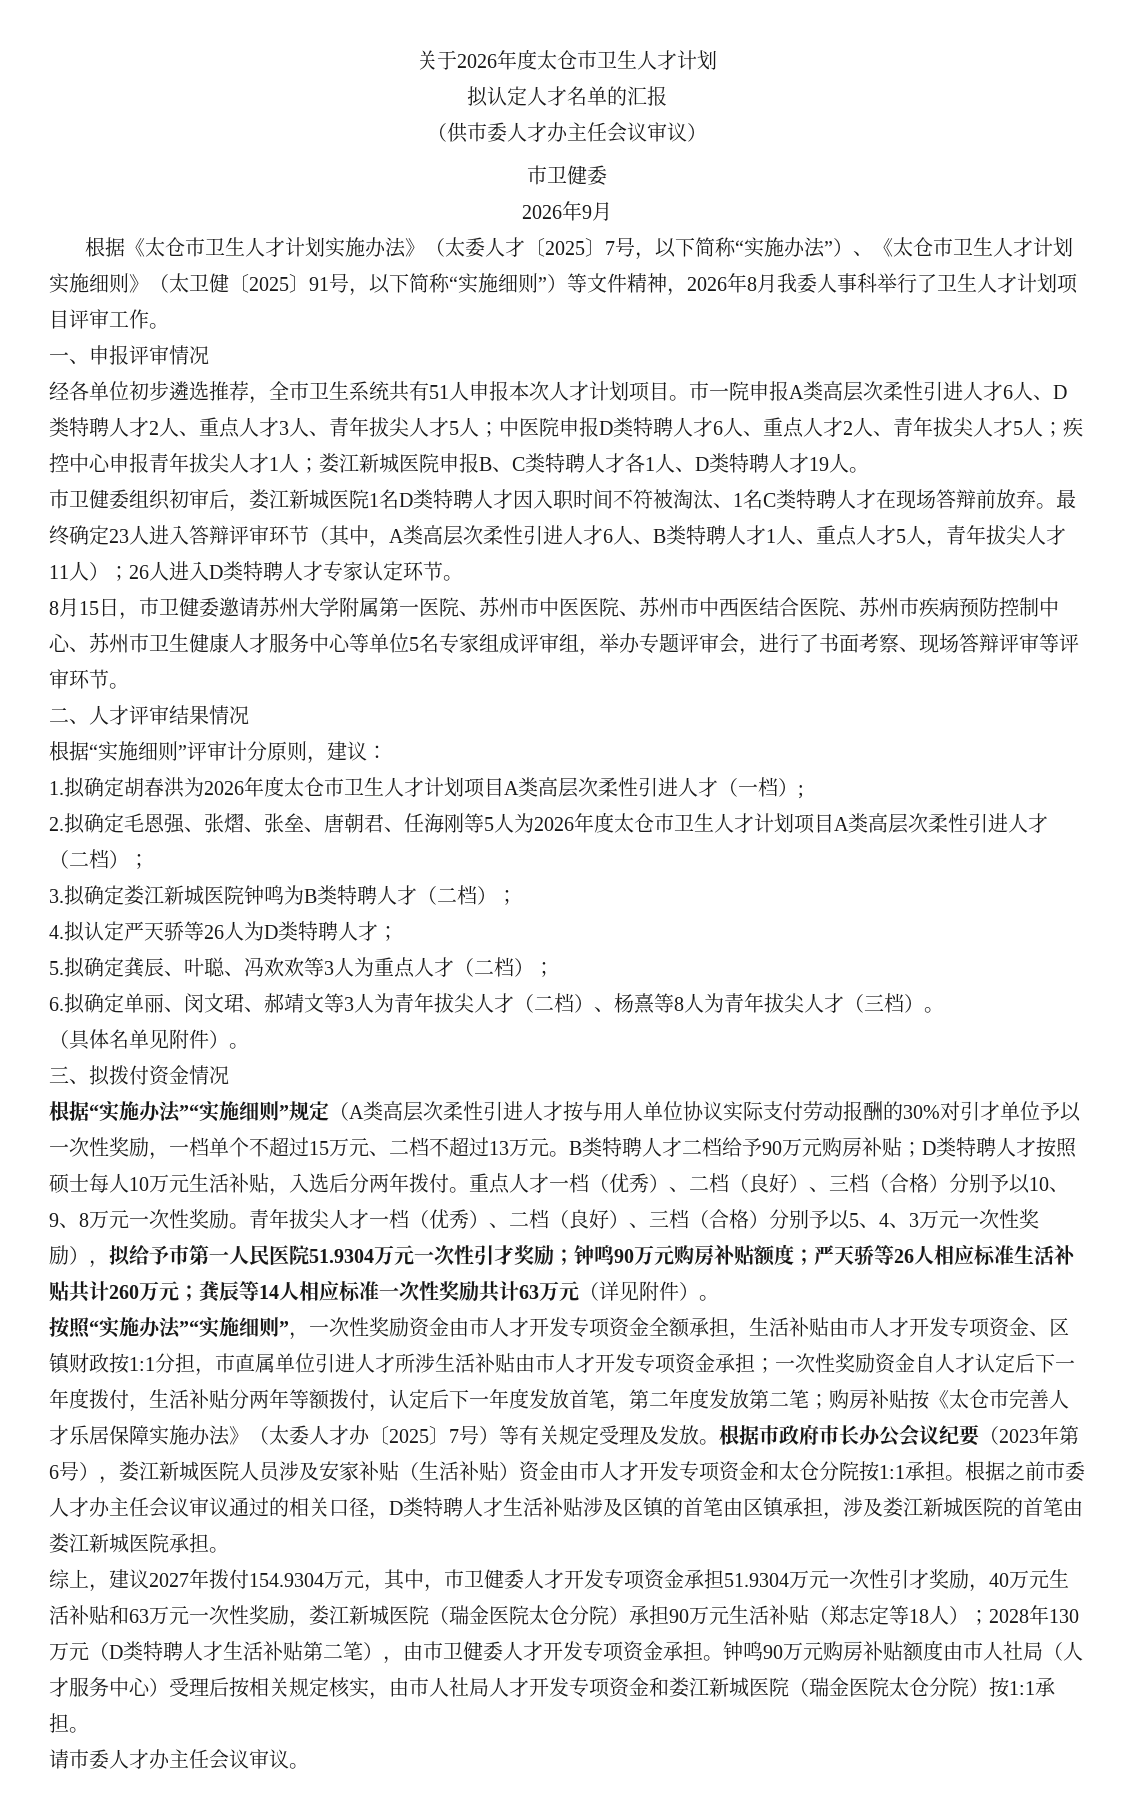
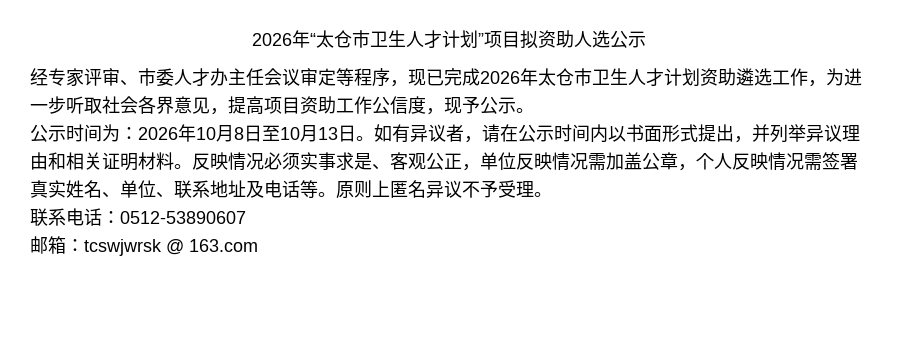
[417,49,717,70] [467,86,667,107] [427,122,707,143] [527,165,607,186] [522,201,612,221] [85,237,1074,260] [49,273,1078,296] [49,309,169,329] [49,345,209,365] [49,381,1067,404] [49,417,1083,438] [49,453,869,474] [49,489,1076,512] [49,525,1066,548] [49,561,463,582] [49,596,1059,620] [49,632,1079,656] [49,669,129,689] [49,705,249,725] [49,741,387,764] [49,776,804,799] [49,812,1048,834] [49,849,149,869] [49,885,517,906] [49,921,398,942] [49,957,554,978] [49,993,944,1014] [49,1029,249,1050] [49,1065,229,1086] [49,1101,1081,1123] [49,1137,1077,1160] [49,1173,1069,1196] [49,1209,1039,1230] [49,1244,1076,1268] [49,1280,719,1303] [49,1317,1069,1340] [49,1353,1075,1376] [49,1388,1069,1412] [49,1424,1079,1447] [49,1461,1085,1484] [49,1497,1083,1520] [49,1533,229,1554] [49,1569,1069,1592] [49,1605,1079,1628] [49,1640,1083,1664] [49,1677,1055,1700] [49,1713,89,1733] [49,1749,309,1770] 关于2026年度太仓市卫生人才计划 // 拟认定人才名单的汇报 // （供市委人才办主任会议审议） // 市卫健委 // 2026年9月 // 根据《太仓市卫生人才计划实施办法》（太委人才〔2025〕7号，以下简称“实施办法”）、《太仓市卫生人才计划实施细则》（太卫健〔2025〕91号，以下简称“实施细则”）等文件精神，2026年8月我委人事科举行了卫生人才计划项目评审工作。 // 一、申报评审情况 // 经各单位初步遴选推荐，全市卫生系统共有51人申报本次人才计划项目。市一院申报A类高层次柔性引进人才6人、D类特聘人才2人、重点人才3人、青年拔尖人才5人；中医院申报D类特聘人才6人、重点人才2人、青年拔尖人才5人；疾控中心申报青年拔尖人才1人；娄江新城医院申报B、C类特聘人才各1人、D类特聘人才19人。 // 市卫健委组织初审后，娄江新城医院1名D类特聘人才因入职时间不符被淘汰、1名C类特聘人才在现场答辩前放弃。最终确定23人进入答辩评审环节（其中，A类高层次柔性引进人才6人、B类特聘人才1人、重点人才5人，青年拔尖人才11人）；26人进入D类特聘人才专家认定环节。 // 8月15日，市卫健委邀请苏州大学附属第一医院、苏州市中医医院、苏州市中西医结合医院、苏州市疾病预防控制中心、苏州市卫生健康人才服务中心等单位5名专家组成评审组，举办专题评审会，进行了书面考察、现场答辩评审等评审环节。 // 二、人才评审结果情况 // 根据“实施细则”评审计分原则，建议： // 1.拟确定胡春洪为2026年度太仓市卫生人才计划项目A类高层次柔性引进人才（一档）; // 2.拟确定毛恩强、张熠、张垒、唐朝君、任海刚等5人为2026年度太仓市卫生人才计划项目A类高层次柔性引进人才（二档）； // 3.拟确定娄江新城医院钟鸣为B类特聘人才（二档）； // 4.拟认定严天骄等26人为D类特聘人才； // 5.拟确定龚辰、叶聪、冯欢欢等3人为重点人才（二档）； // 6.拟确定单丽、闵文珺、郝靖文等3人为青年拔尖人才（二档）、杨熹等8人为青年拔尖人才（三档）。 // （具体名单见附件）。 // 三、拟拨付资金情况 // 根据“实施办法”“实施细则”规定（A类高层次柔性引进人才按与用人单位协议实际支付劳动报酬的30%对引才单位予以一次性奖励，一档单个不超过15万元、二档不超过13万元。B类特聘人才二档给予90万元购房补贴；D类特聘人才按照硕士每人10万元生活补贴，入选后分两年拨付。重点人才一档（优秀）、二档（良好）、三档（合格）分别予以10、9、8万元一次性奖励。青年拔尖人才一档（优秀）、二档（良好）、三档（合格）分别予以5、4、3万元一次性奖励），拟给予市第一人民医院51.9304万元一次性引才奖励；钟鸣90万元购房补贴额度；严天骄等26人相应标准生活补贴共计260万元；龚辰等14人相应标准一次性奖励共计63万元（详见附件）。 // 按照“实施办法”“实施细则”，一次性奖励资金由市人才开发专项资金全额承担，生活补贴由市人才开发专项资金、区镇财政按1:1分担，市直属单位引进人才所涉生活补贴由市人才开发专项资金承担；一次性奖励资金自人才认定后下一年度拨付，生活补贴分两年等额拨付，认定后下一年度发放首笔，第二年度发放第二笔；购房补贴按《太仓市完善人才乐居保障实施办法》（太委人才办〔2025〕7号）等有关规定受理及发放。根据市政府市长办公会议纪要（2023年第6号），娄江新城医院人员涉及安家补贴（生活补贴）资金由市人才开发专项资金和太仓分院按1:1承担。根据之前市委人才办主任会议审议通过的相关口径，D类特聘人才生活补贴涉及区镇的首笔由区镇承担，涉及娄江新城医院的首笔由娄江新城医院承担。 // 综上，建议2027年拨付154.9304万元，其中，市卫健委人才开发专项资金承担51.9304万元一次性引才奖励，40万元生活补贴和63万元一次性奖励，娄江新城医院（瑞金医院太仓分院）承担90万元生活补贴（郑志定等18人）；2028年130万元（D类特聘人才生活补贴第二笔），由市卫健委人才开发专项资金承担。钟鸣90万元购房补贴额度由市人社局（人才服务中心）受理后按相关规定核实，由市人社局人才开发专项资金和娄江新城医院（瑞金医院太仓分院）按1:1承担。 // 请市委人才办主任会议审议。 -> [252,30,646,49] [30,68,862,87] [30,96,534,115] [30,124,860,143] [30,152,858,171] [30,180,552,198] [30,208,246,226] [30,236,258,256] 2026年“太仓市卫生人才计划”项目拟资助人选公示 // 经专家评审、市委人才办主任会议审定等程序，现已完成2026年太仓市卫生人才计划资助遴选工作，为进一步听取社会各界意见，提高项目资助工作公信度，现予公示。 // 公示时间为：2026年10月8日至10月13日。如有异议者，请在公示时间内以书面形式提出，并列举异议理由和相关证明材料。反映情况必须实事求是、客观公正，单位反映情况需加盖公章，个人反映情况需签署真实姓名、单位、联系地址及电话等。原则上匿名异议不予受理。 // 联系电话：0512-53890607 // 邮箱：tcswjwrsk @ 163.com

